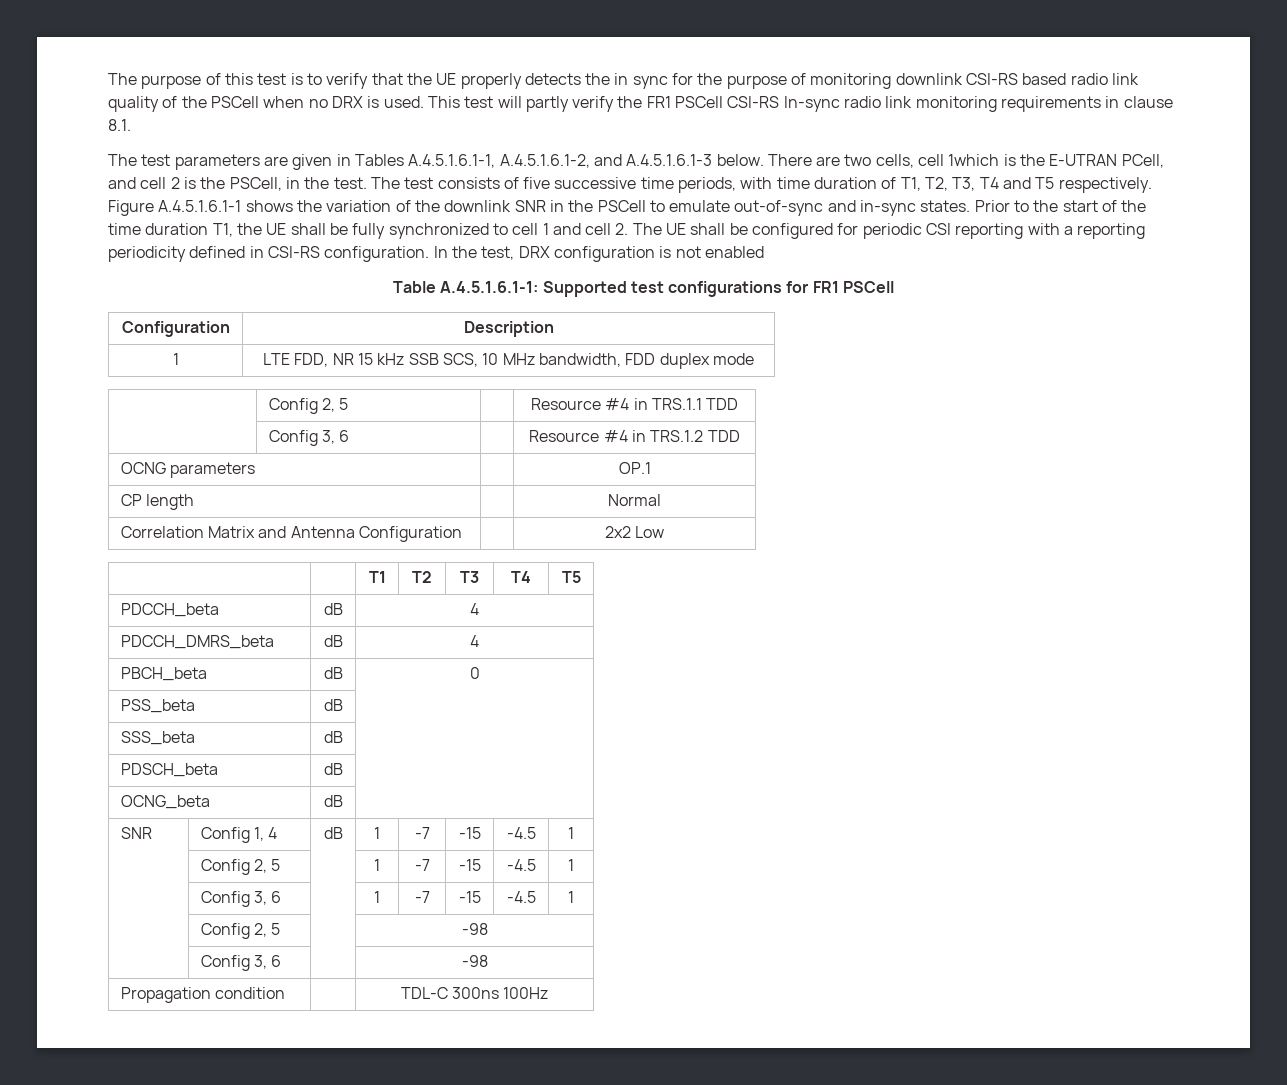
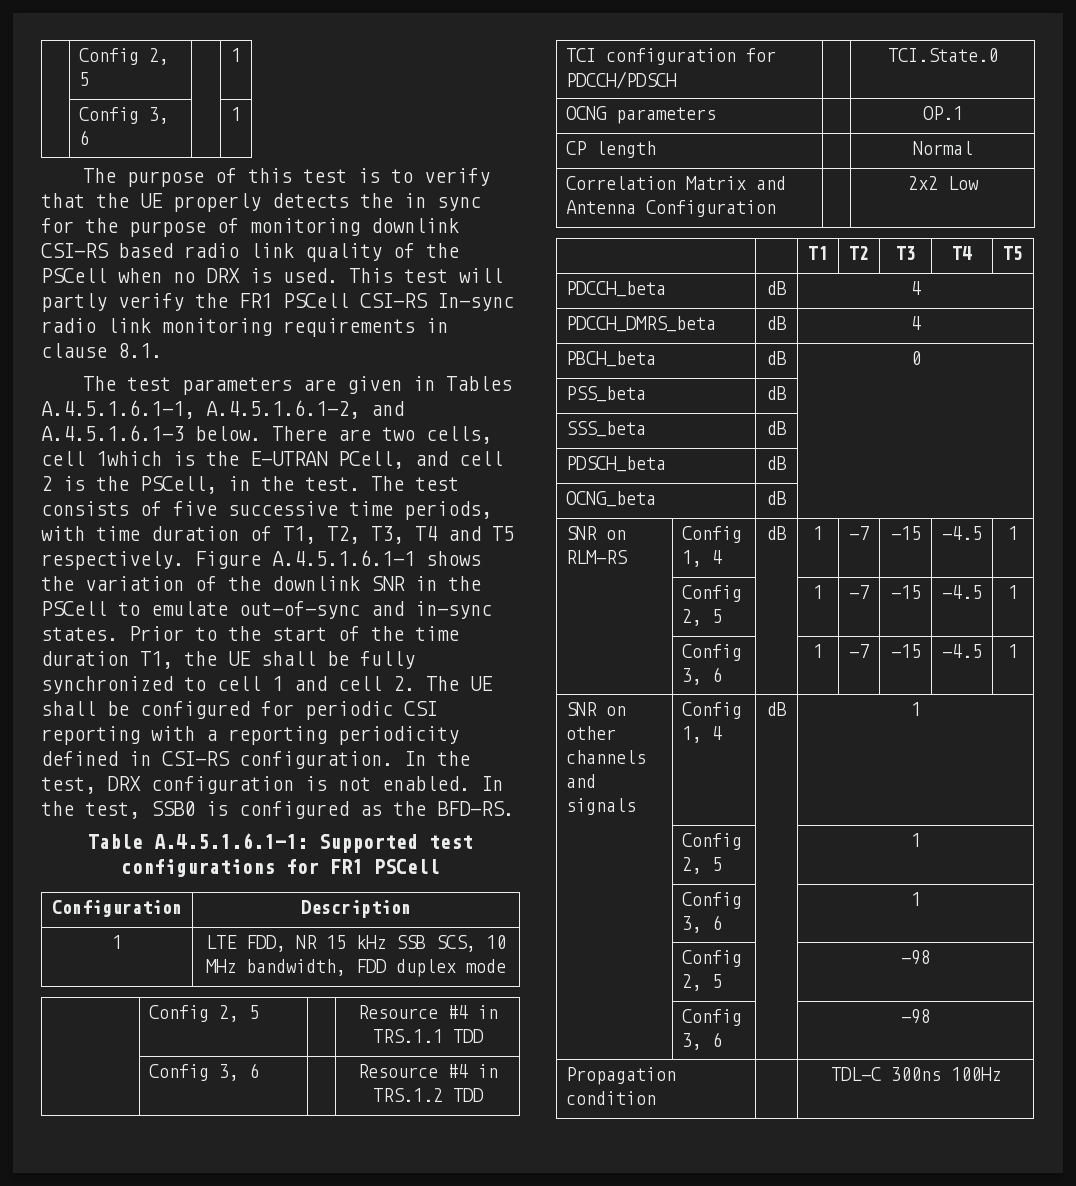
(108, 79) none -> [79,48,170,65] [79,72,90,86] [231,48,241,62] [79,107,170,124] [79,130,90,145] [231,107,241,121] | Config 2, 5 | | 1 // | Config 3, 6 | | 1 //
[704,246,764,258] enabled -> [382,776,503,791] [41,801,514,819] enabled. In the test, SSB0 is configured as the BFD-RS.
(740, 436) none -> [566,48,777,65] [566,71,678,89] [887,48,998,62] // TCI configuration for PDCCH/PDSCH | | TCI.State.0
(152, 833) none -> [606,530,627,540] [566,550,629,564] on RLM-RS
(574, 897) none -> [566,702,627,716] [566,726,617,740] [566,750,647,764] [566,774,597,788] [566,798,637,815] [682,702,743,719] [682,726,723,743] [766,702,787,716] [910,702,921,716] [682,833,743,850] [682,857,723,874] [910,833,921,847] [682,892,743,909] [682,915,723,933] [910,892,921,906] // SNR on other channels and signals | Config 1, 4 | dB | 1 // | Config 2, 5 | | 1 // | Config 3, 6 | | 1

